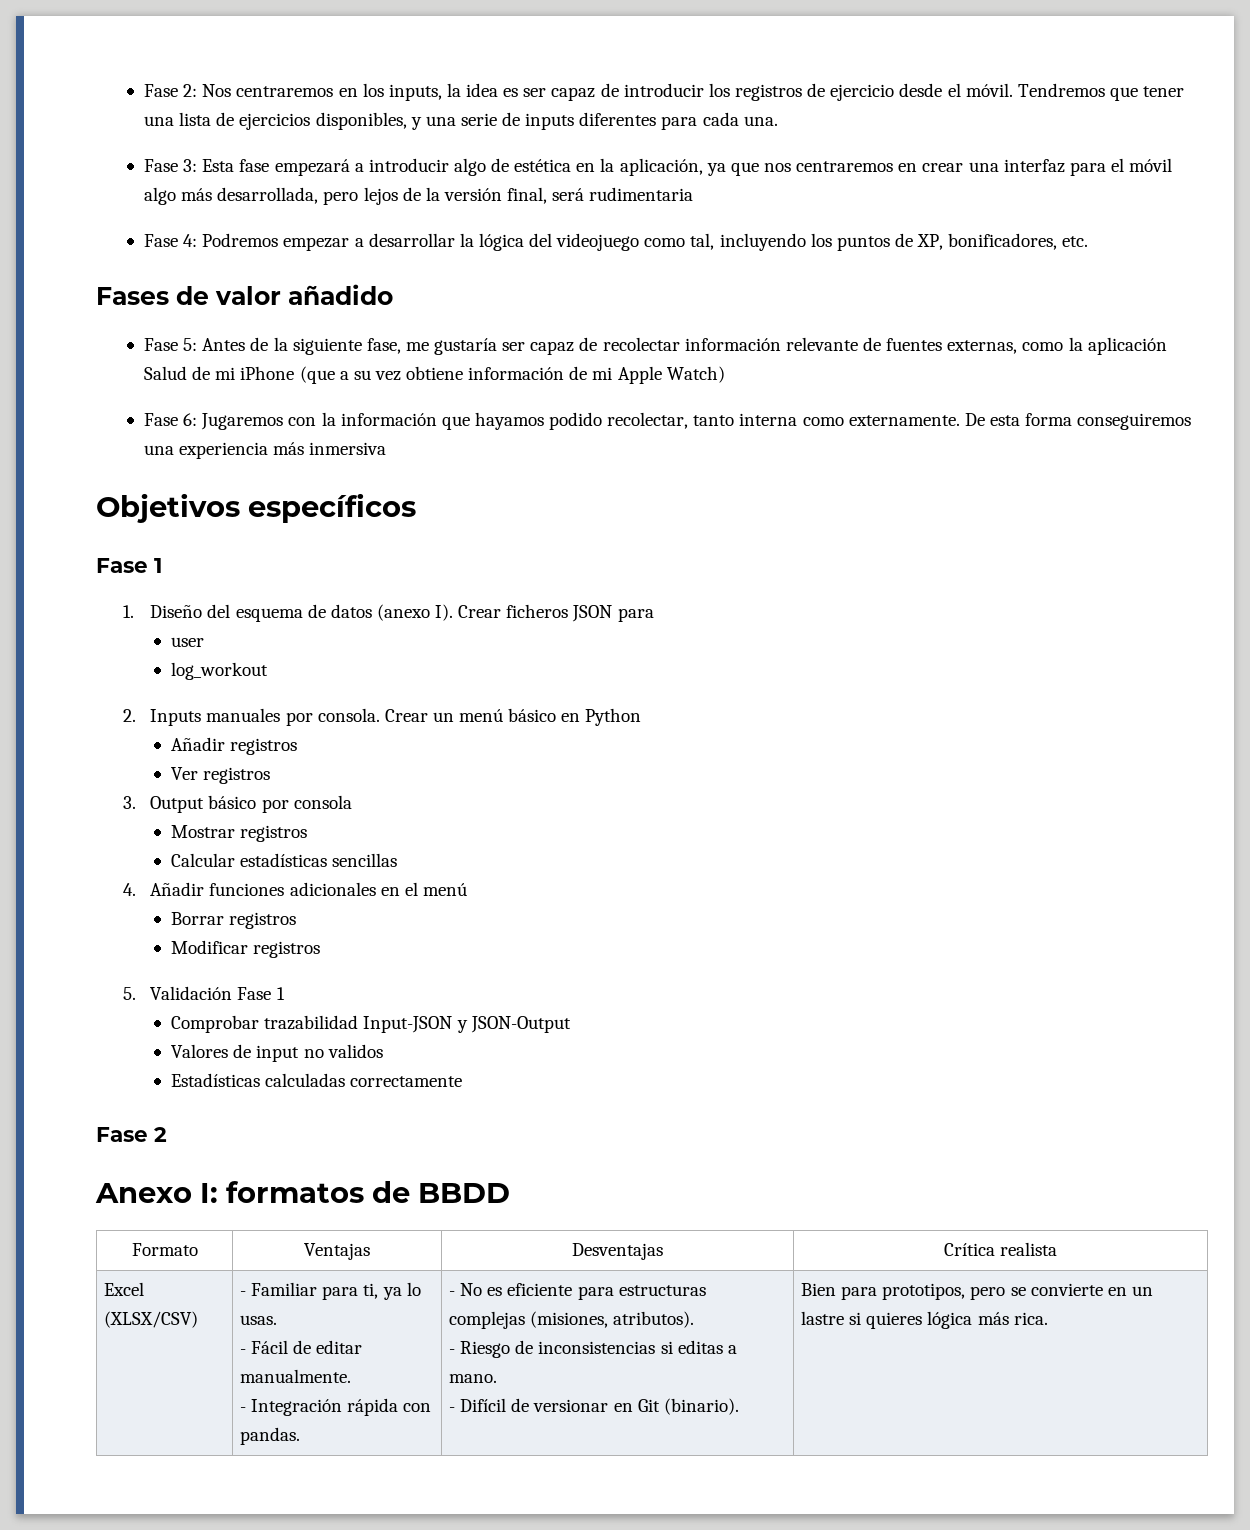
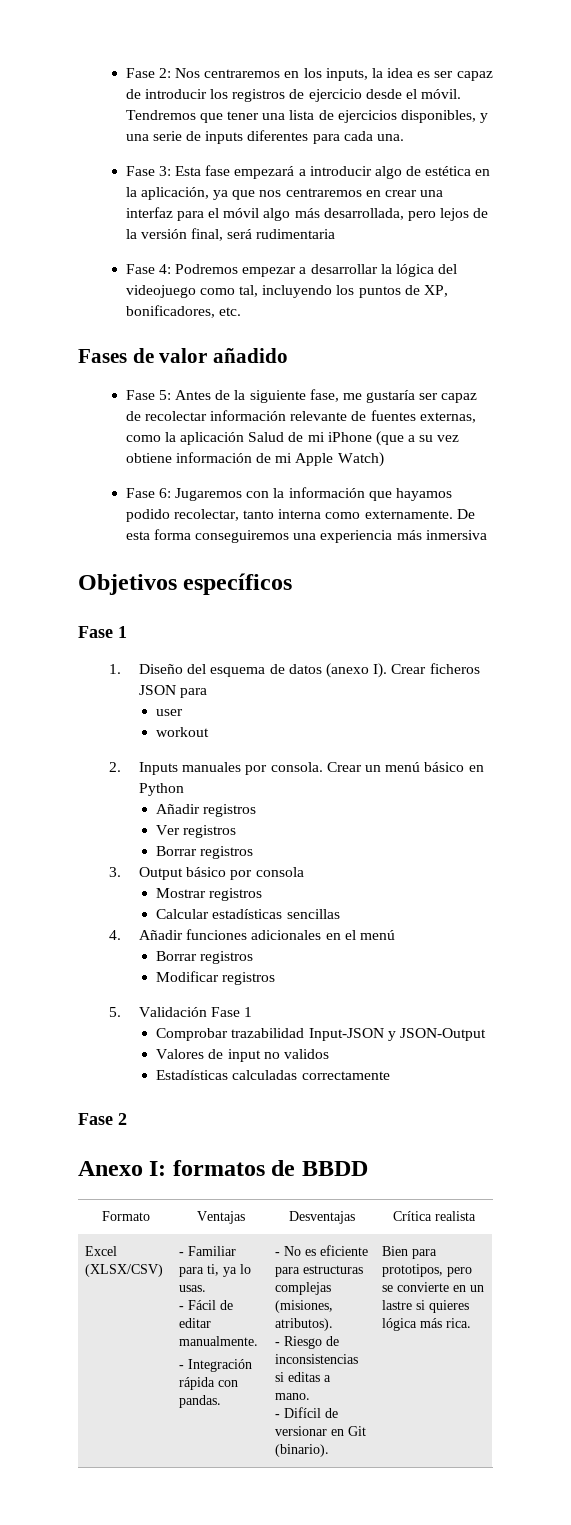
[171,662,269,680] log_workout -> [156,727,210,737] workout
(271, 775) none -> [156,846,254,859] // Borrar registros

